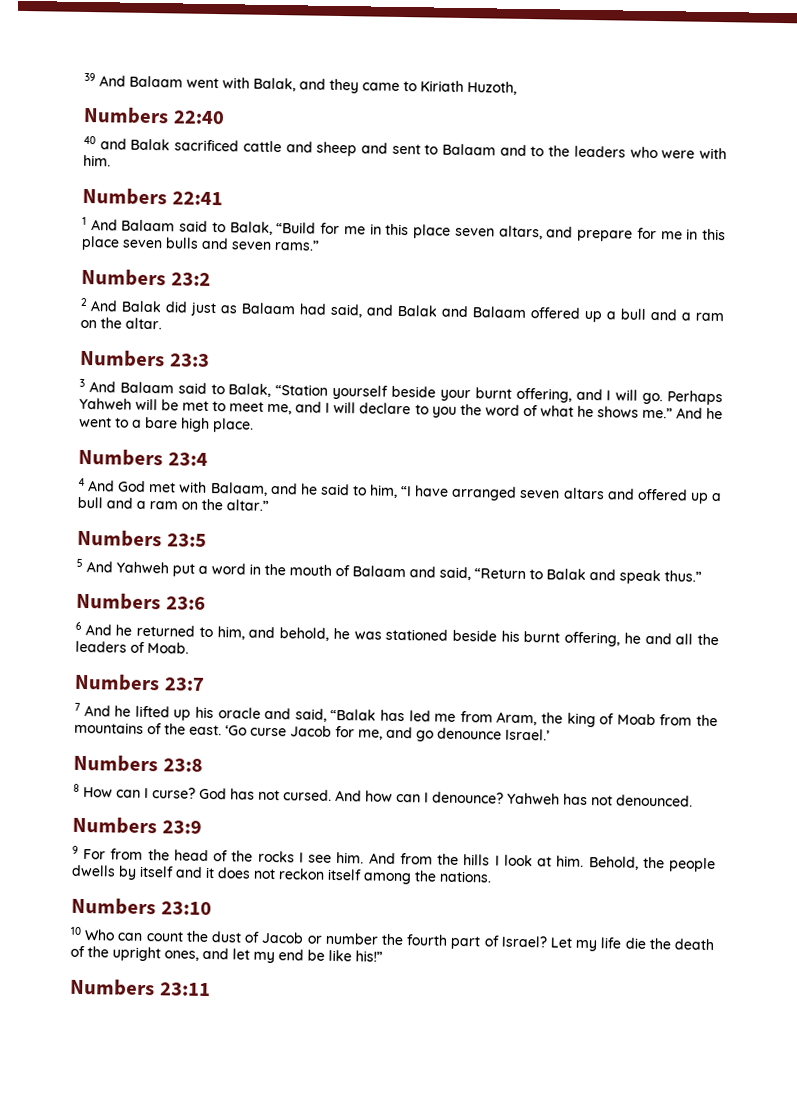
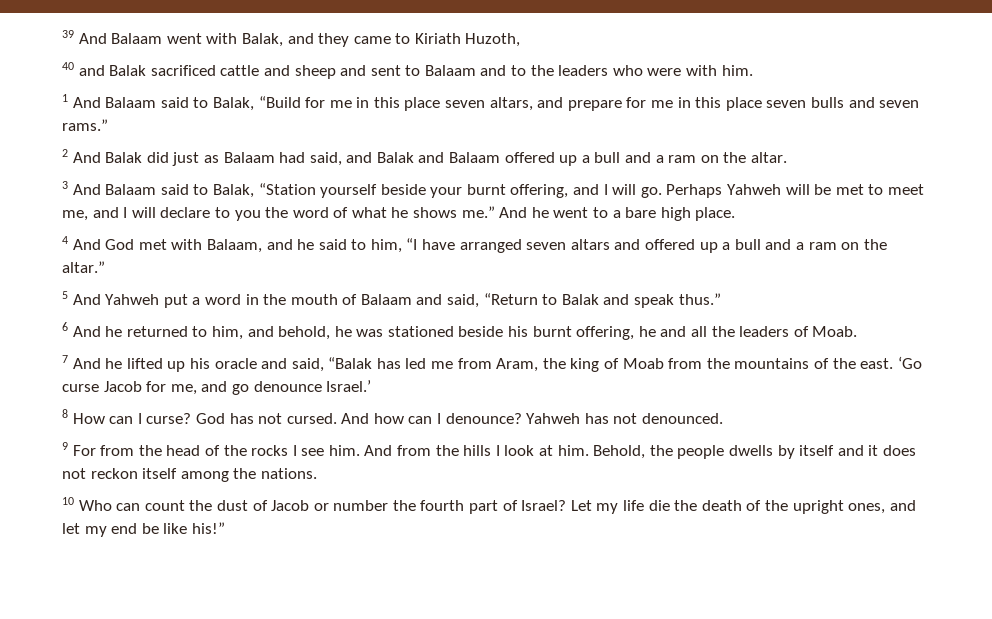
[83,106,225,125] // Numbers 22:40 -> (521, 40) none
[82,187,223,206] // Numbers 22:41 -> (753, 70) none
[81,268,211,287] // Numbers 23:2 -> (108, 125) none
[80,349,210,368] // Numbers 23:3 -> (787, 157) none
[78,448,208,467] // Numbers 23:4 -> (736, 214) none
[77,529,207,548] // Numbers 23:5 -> (105, 267) none
[76,592,206,611] // Numbers 23:6 -> (721, 299) none
[74,673,205,692] // Numbers 23:7 -> (858, 331) none
[73,754,203,773] // Numbers 23:8 -> (372, 386) none
[72,816,202,835] // Numbers 23:9 -> (724, 418) none
[71,897,212,916] // Numbers 23:10 -> (317, 473) none
[70,978,211,997] // Numbers 23:11 -> (225, 528) none

